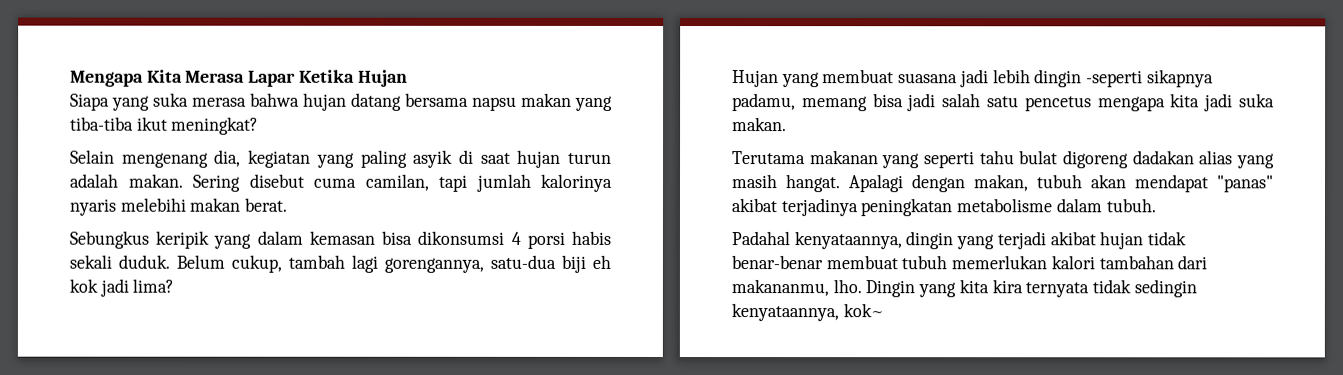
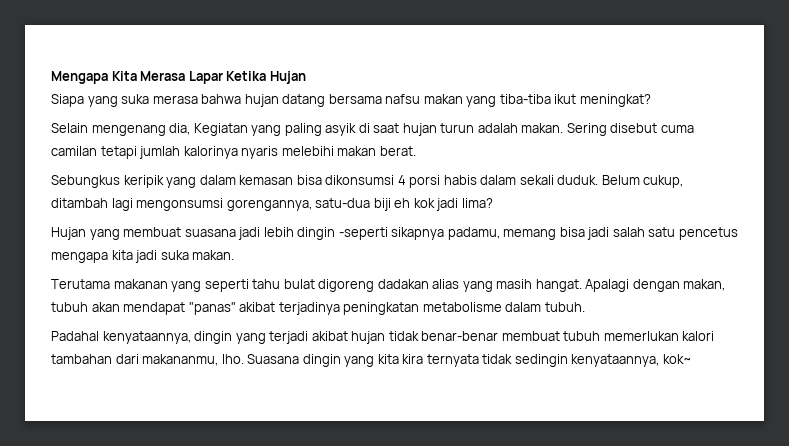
[472,96,517,111] napsu -> [385,94,421,104] nafsu
[248,149,312,168] kegiatan -> [193,123,248,136] Kegiatan
[364,173,468,192] camilan, tapi -> [51,146,137,159] camilan tetapi
(611, 237) none -> [480,175,517,185] dalam
[288,254,378,273] tambah lagi -> [51,198,224,211] ditambah lagi mengonsumsi
[865,280,916,298] Dingin -> [247,354,341,367] Suasana dingin

